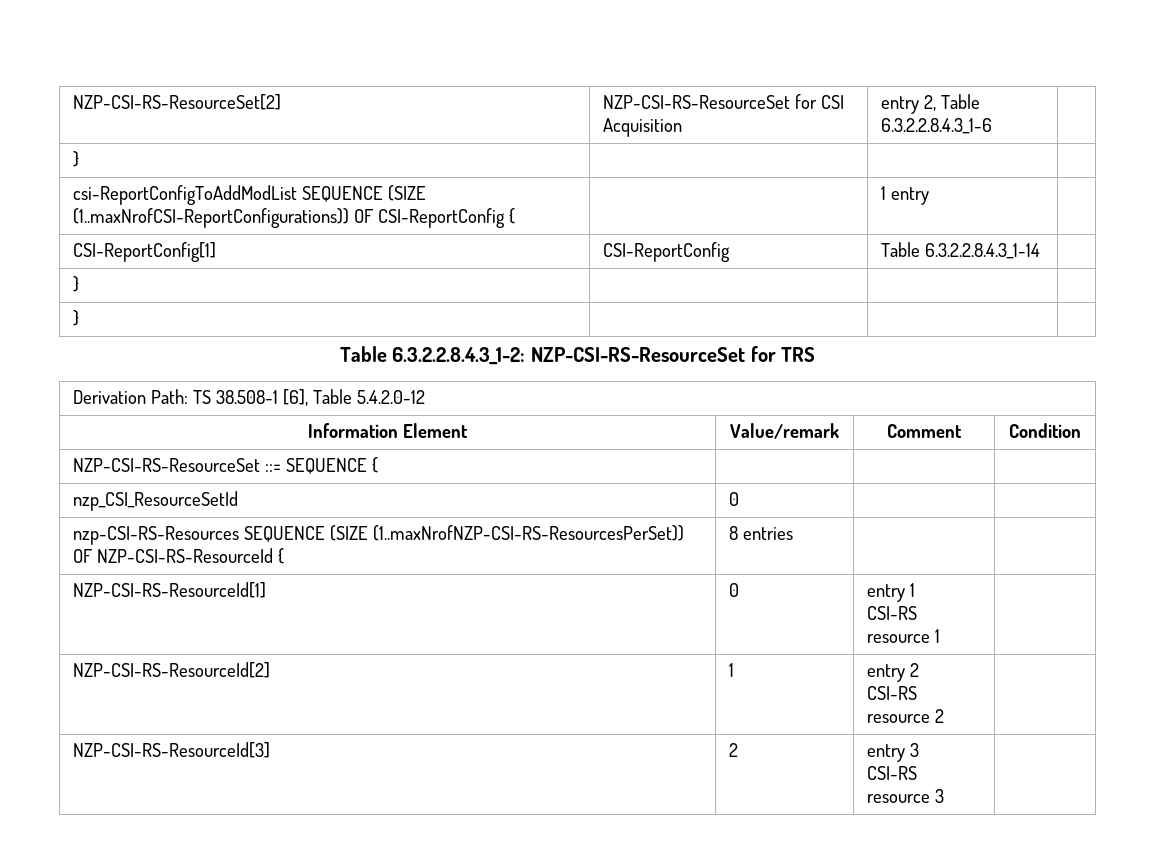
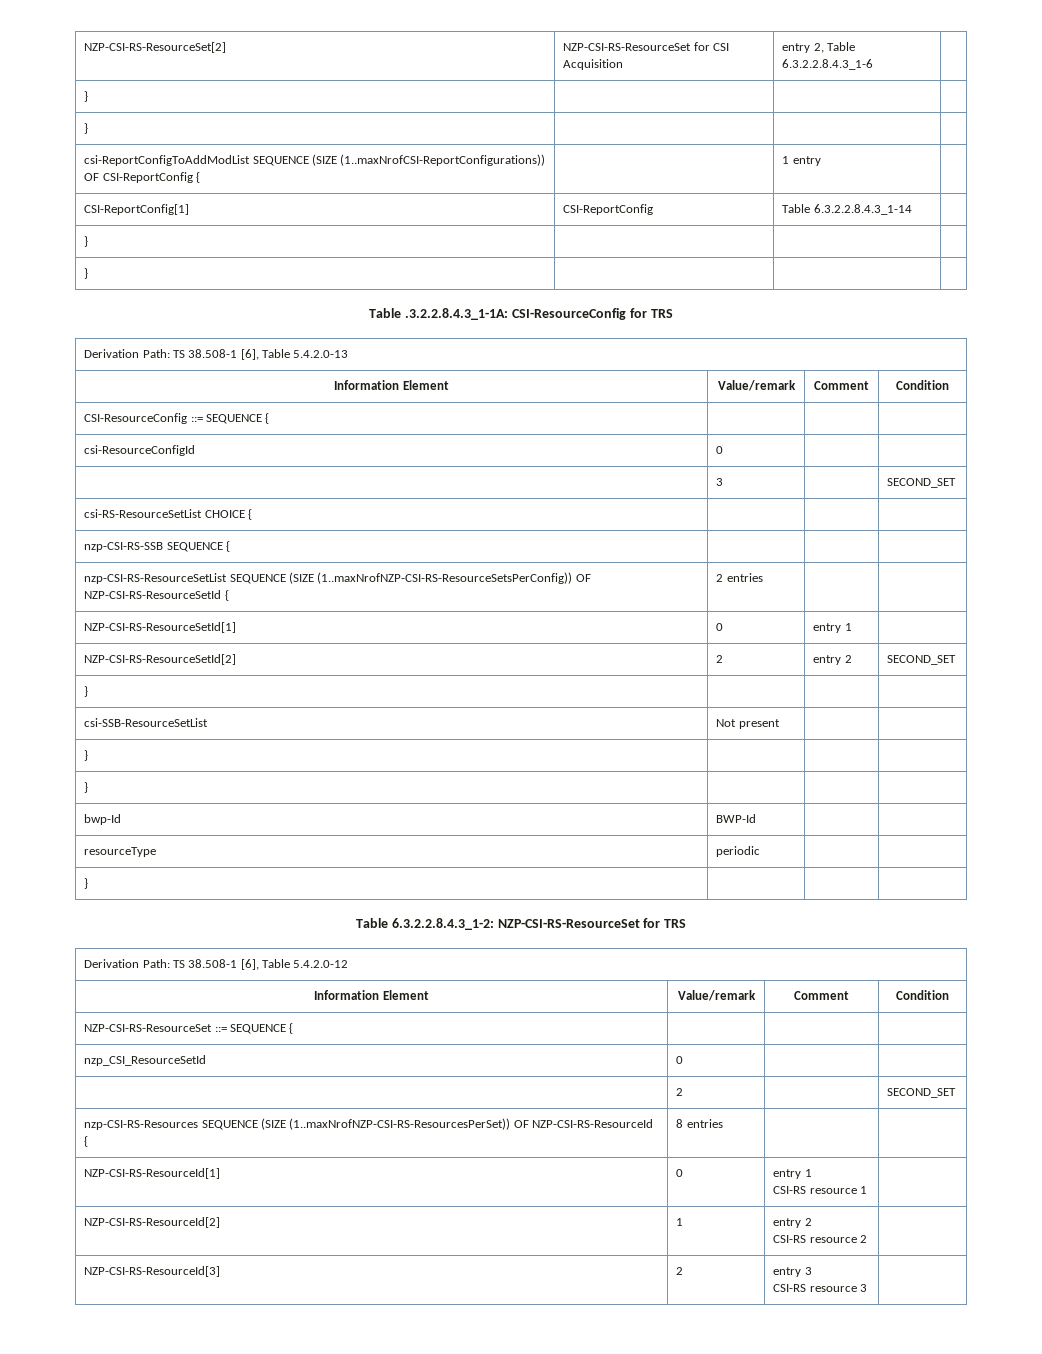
(79, 159) none -> [84,123,89,134] // } | | |
(79, 318) none -> [369,308,673,320] [84,349,349,360] [334,380,449,390] [717,380,796,391] [814,381,869,390] [896,380,949,390] [84,413,270,424] [84,445,196,456] [716,446,724,454] [716,478,724,486] [887,478,957,488] [84,509,252,520] [84,541,230,552] [84,572,591,584] [84,590,229,601] [716,573,763,582] [84,622,237,633] [716,623,724,631] [813,623,852,633] [84,654,237,665] [716,655,724,663] [813,655,852,665] [887,655,957,665] [84,686,89,697] [84,718,209,727] [716,719,780,729] [84,750,89,761] [84,782,89,793] [84,814,122,825] [716,814,757,823] [84,847,157,857] [716,846,761,857] [84,878,89,889] // Table .3.2.2.8.4.3_1-1A: CSI-ResourceConfig for TRS // Derivation Path: TS 38.508-1 [6], Table 5.4.2.0-13 // Information Element | Value/remark | Comment | Condition // CSI-ResourceConfig ::= SEQUENCE { | | | // csi-ResourceConfigId | 0 | | // | 3 | | SECOND_SET // csi-RS-ResourceSetList CHOICE { | | | // nzp-CSI-RS-SSB SEQUENCE { | | | // nzp-CSI-RS-ResourceSetList SEQUENCE (SIZE (1..maxNrofNZP-CSI-RS-ResourceSetsPerConfig)) OF NZP-CSI-RS-ResourceSetId { | 2 entries | | // NZP-CSI-RS-ResourceSetId[1] | 0 | entry 1 | // NZP-CSI-RS-ResourceSetId[2] | 2 | entry 2 | SECOND_SET // } | | | // csi-SSB-ResourceSetList | Not present | | // } | | | // } | | | // bwp-Id | BWP-Id | | // resourceType | periodic | | // } | | |
(739, 499) none -> [676,1088,684,1096] [887,1088,957,1098] // | 2 | | SECOND_SET

